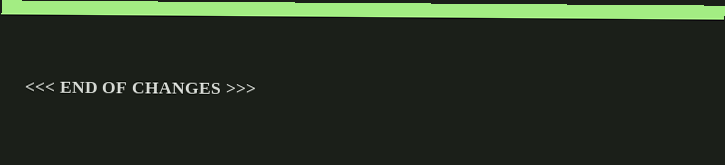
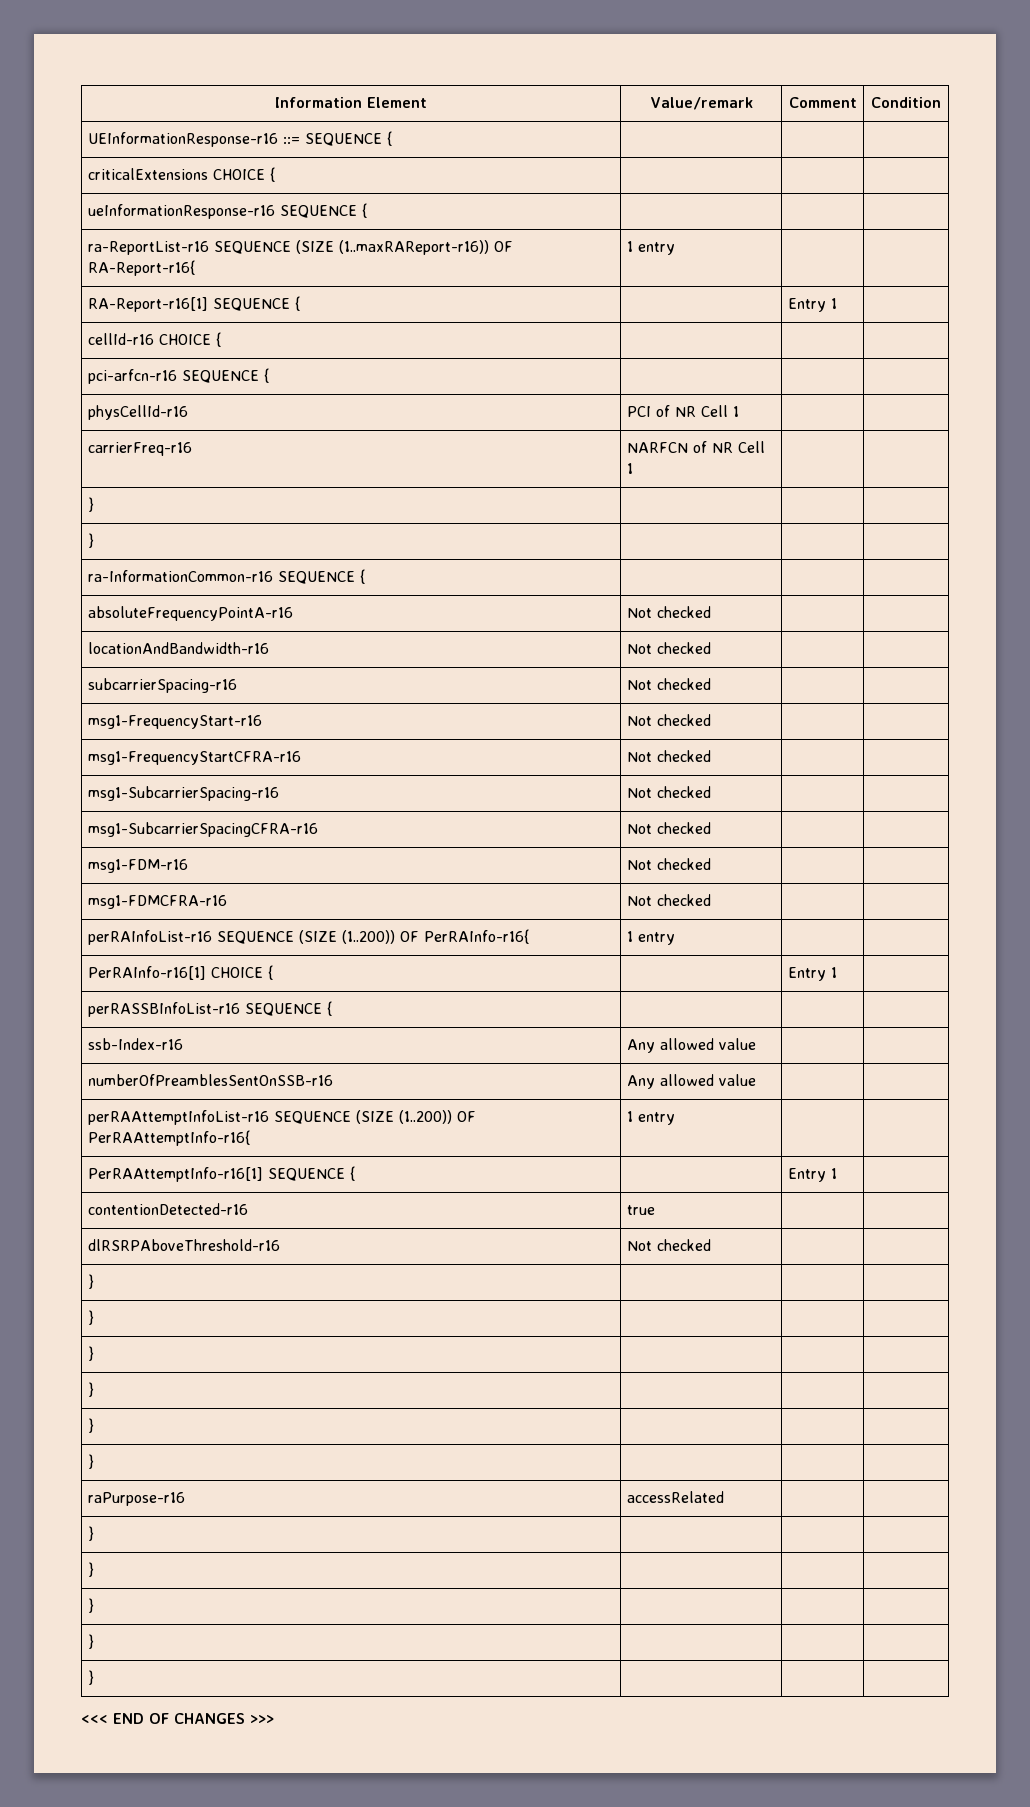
(24, 87) none -> [275,97,427,108] [649,97,753,110] [788,97,857,108] [871,97,941,108] [87,131,392,147] [87,167,275,182] [87,203,367,219] [87,240,513,255] [87,260,195,276] [626,241,675,255] [87,296,300,312] [787,298,837,312] [87,332,221,347] [87,368,269,384] [87,405,188,420] [626,405,739,417] [87,442,192,456] [626,441,765,453] [626,463,633,474] [87,497,94,512] [87,533,94,548] [87,569,365,584] [87,606,293,621] [626,606,711,618] [87,642,269,654] [626,642,711,654] [87,678,237,693] [626,678,711,690] [87,715,262,729] [626,714,711,726] [87,751,301,765] [626,750,711,762] [87,786,279,801] [626,786,711,798] [87,822,318,837] [626,822,711,834] [87,859,188,873] [626,858,711,870] [87,895,227,909] [626,894,711,906] [87,929,529,945] [626,931,675,945] [87,965,273,980] [787,967,837,981] [87,1001,332,1017] [87,1038,183,1050] [626,1038,756,1053] [87,1074,333,1086] [626,1074,756,1089] [87,1110,476,1125] [87,1130,250,1146] [626,1111,675,1125] [87,1166,355,1182] [787,1168,837,1182] [87,1203,248,1215] [626,1205,655,1215] [87,1239,280,1251] [626,1239,711,1251] [87,1274,94,1289] [87,1310,94,1325] [87,1346,94,1361] [87,1382,94,1397] [87,1418,94,1433] [87,1454,94,1469] [87,1492,185,1506] [626,1491,724,1503] [87,1526,94,1541] [87,1562,94,1577] [87,1598,94,1613] [87,1634,94,1649] [87,1670,94,1685] Information Element | Value/remark | Comment | Condition // UEInformationResponse-r16 ::= SEQUENCE { | | | // criticalExtensions CHOICE { | | | // ueInformationResponse-r16 SEQUENCE { | | | // ra-ReportList-r16 SEQUENCE (SIZE (1..maxRAReport-r16)) OF RA-Report-r16{ | 1 entry | | // RA-Report-r16[1] SEQUENCE { | | Entry 1 | // cellId-r16 CHOICE { | | | // pci-arfcn-r16 SEQUENCE { | | | // physCellId-r16 | PCI of NR Cell 1 | | // carrierFreq-r16 | NARFCN of NR Cell 1 | | // } | | | // } | | | // ra-InformationCommon-r16 SEQUENCE { | | | // absoluteFrequencyPointA-r16 | Not checked | | // locationAndBandwidth-r16 | Not checked | | // subcarrierSpacing-r16 | Not checked | | // msg1-FrequencyStart-r16 | Not checked | | // msg1-FrequencyStartCFRA-r16 | Not checked | | // msg1-SubcarrierSpacing-r16 | Not checked | | // msg1-SubcarrierSpacingCFRA-r16 | Not checked | | // msg1-FDM-r16 | Not checked | | // msg1-FDMCFRA-r16 | Not checked | | // perRAInfoList-r16 SEQUENCE (SIZE (1..200)) OF PerRAInfo-r16{ | 1 entry | | // PerRAInfo-r16[1] CHOICE { | | Entry 1 | // perRASSBInfoList-r16 SEQUENCE { | | | // ssb-Index-r16 | Any allowed value | | // numberOfPreamblesSentOnSSB-r16 | Any allowed value | | // perRAAttemptInfoList-r16 SEQUENCE (SIZE (1..200)) OF PerRAAttemptInfo-r16{ | 1 entry | | // PerRAAttemptInfo-r16[1] SEQUENCE { | | Entry 1 | // contentionDetected-r16 | true | | // dlRSRPAboveThreshold-r16 | Not checked | | // } | | | // } | | | // } | | | // } | | | // } | | | // } | | | // raPurpose-r16 | accessRelated | | // } | | | // } | | | // } | | | // } | | | // } | | | //

